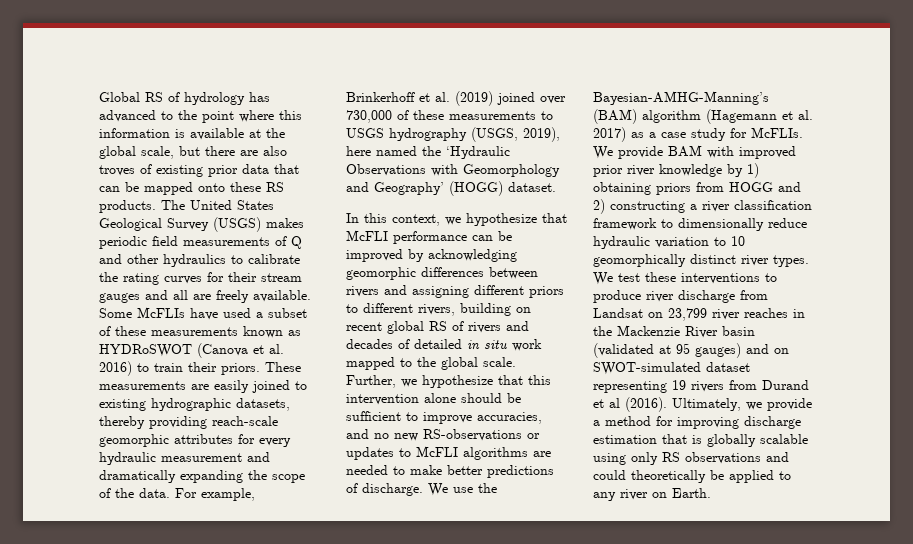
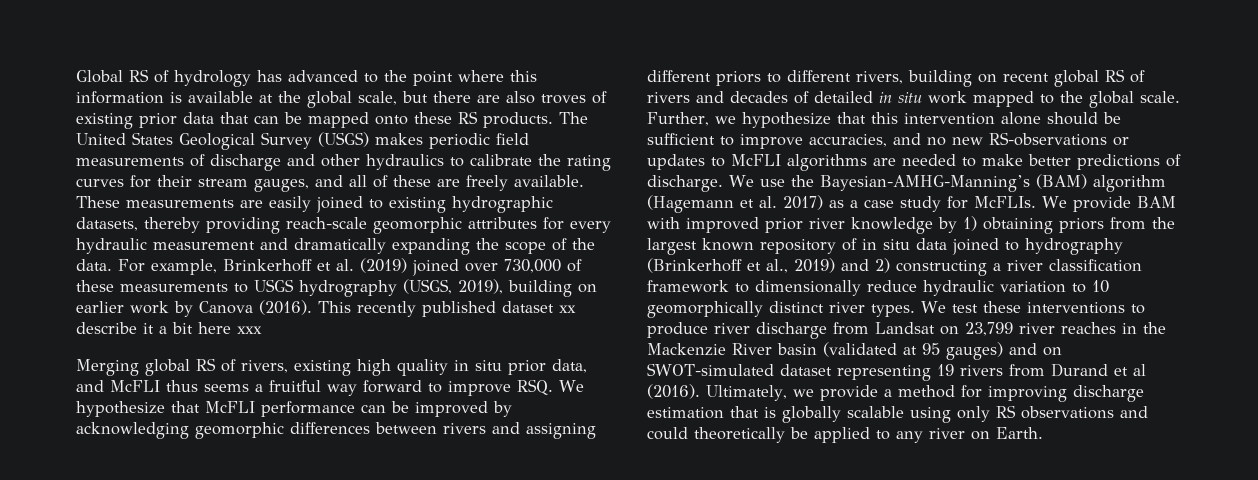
[291,236,302,249] Q -> [210,154,281,171] discharge
[99,293,140,303] gauges -> [254,179,309,192] gauges,
(188, 295) none -> [373,175,431,188] of these
[99,307,307,320] [99,326,301,338] [99,343,284,358] [99,361,260,376] Some McFLIs have used a subset of these measurements known as HYDRoSWOT (Canova et al. 2016) to train their priors. -> (584, 181) none
[346,146,510,159] [346,164,560,177] [346,181,556,196] [346,213,461,226] here named the ‘Hydraulic Observations with Geomorphology and Geography’ (HOGG) dataset. // In this context, we -> [508,280,597,297] [76,300,576,317] [76,322,262,334] [76,358,587,376] [76,379,584,396] building on earlier work by Canova (2016). This recently published dataset xx describe it a bit here xxx // Merging global RS of rivers, existing high quality in situ prior data, and McFLI thus seems a fruitful way forward to improve RSQ. We
[729,182,773,192] HOGG -> [1152,217,1175,229] [647,238,1123,255] [647,258,835,273] the largest known repository of in situ data joined to hydrography (Brinkerhoff et al., 2019)

